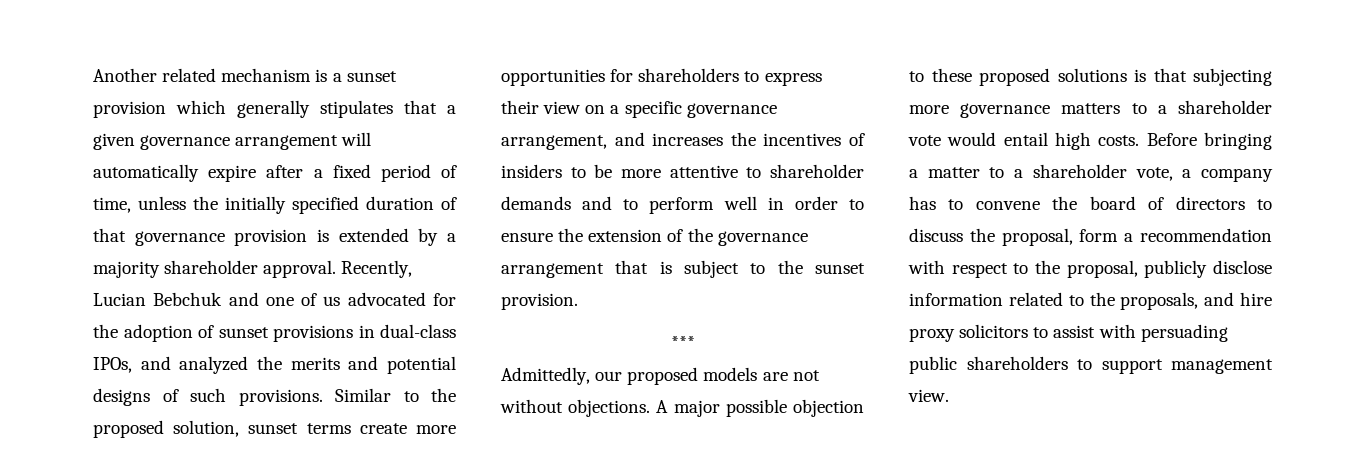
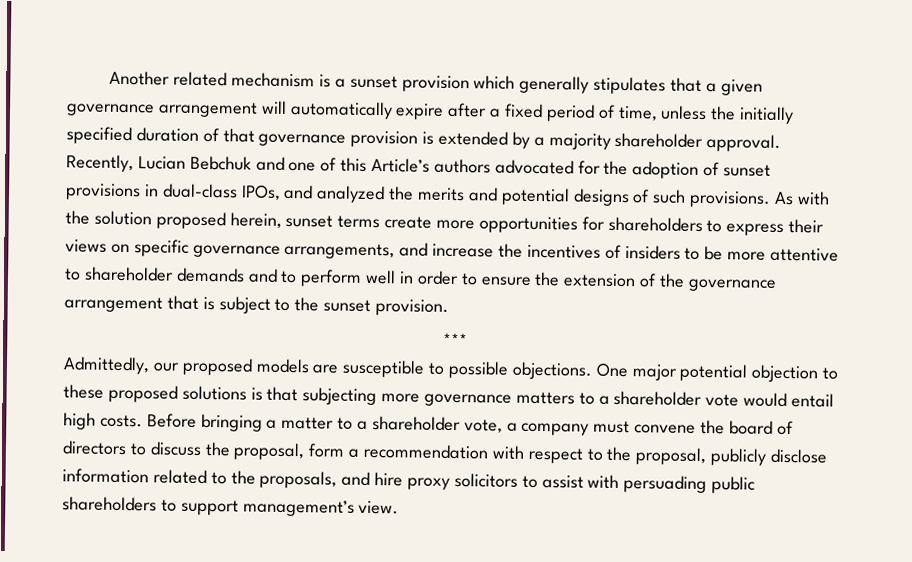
[323,296,341,306] us -> [340,157,491,174] this Article’s authors
[335,388,456,402] [93,420,240,438] Similar to the proposed solution, -> [774,191,830,206] [65,210,282,230] As with the solution proposed herein,
[543,101,777,118] [501,132,724,150] view on a specific governance arrangement, and increases -> [65,239,495,260] views on specific governance arrangements, and increase
[792,370,820,381] [500,399,787,417] not without objections. A major possible -> [342,359,749,382] susceptible to possible objections. One major potential
[909,196,964,210] has to -> [593,420,631,434] must
[1171,359,1273,374] management -> [242,499,355,517] management’s

